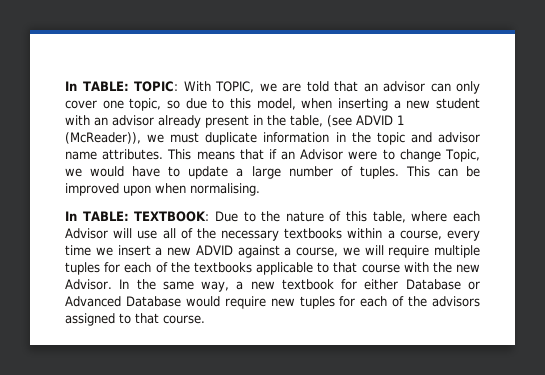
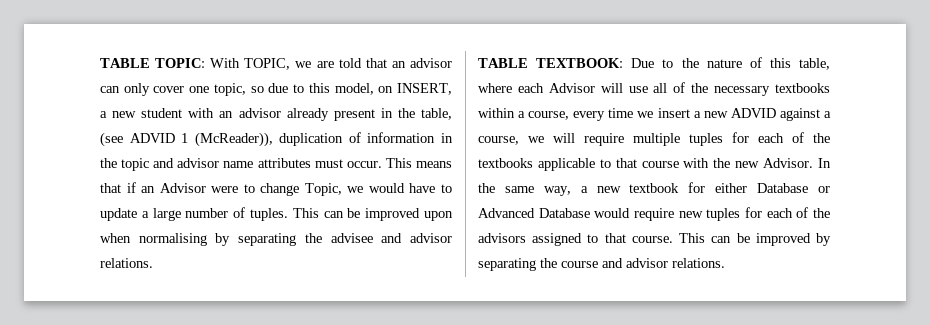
[65,81,129,91] In TABLE: -> [100,58,150,68] TABLE
[301,98,388,111] when inserting -> [378,83,452,95] on INSERT,
[147,132,258,145] we must duplicate -> [279,132,361,146] duplication of
[102,149,164,160] attributes. -> [257,158,382,168] attributes must occur.
[190,183,260,196] [65,211,129,221] normalising. // In TABLE: -> [138,233,453,246] [100,258,153,268] [478,58,528,68] normalising by separating the advisee and advisor relations. // TABLE
(205, 319) none -> [679,233,831,246] [478,258,725,271] This can be improved by separating the course and advisor relations.

